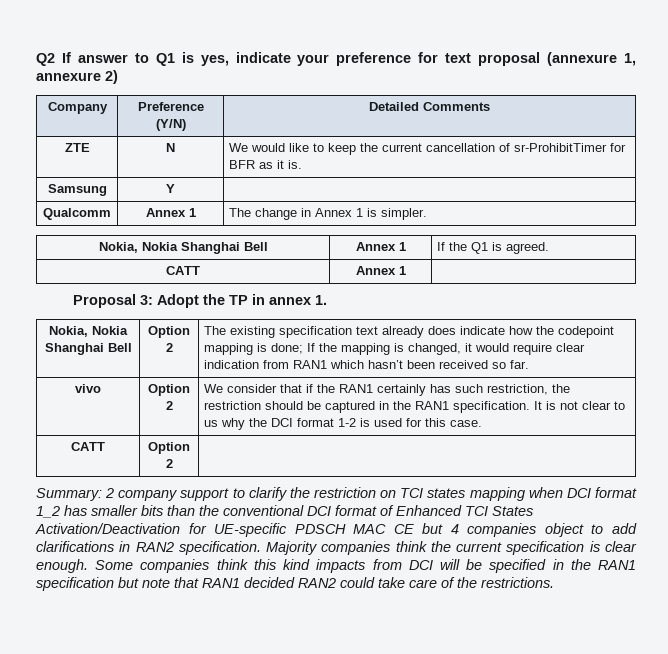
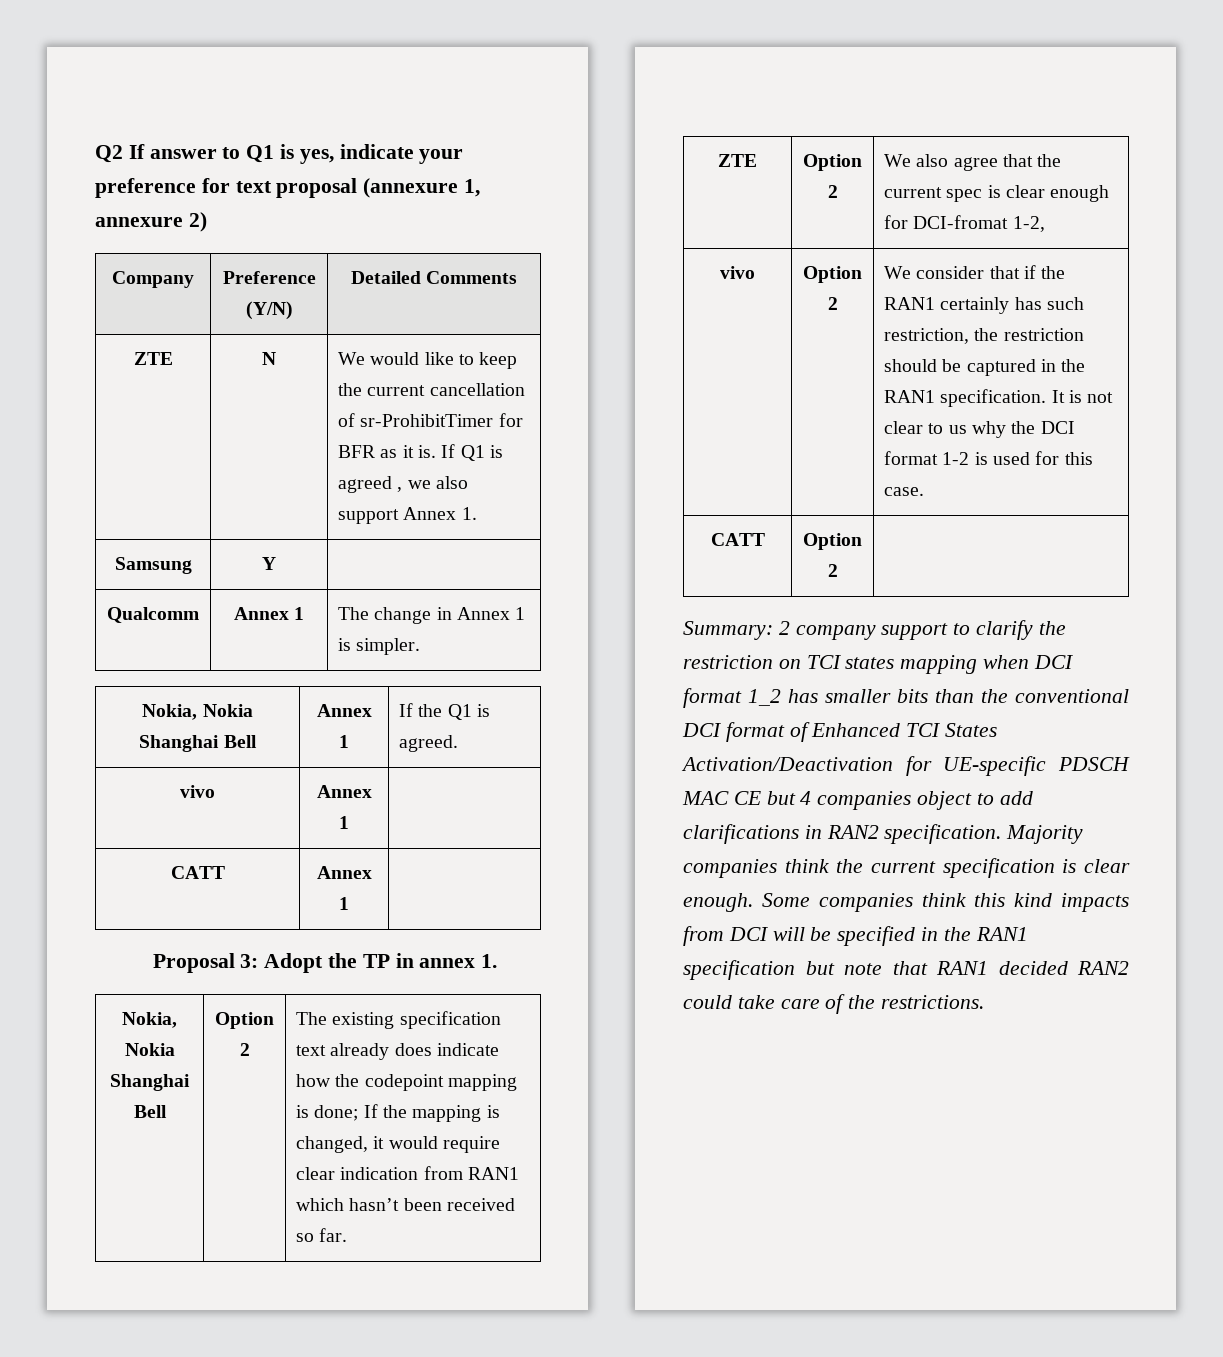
(303, 164) none -> [441,444,503,461] [338,476,468,493] [338,507,477,524] If Q1 is agreed , we also support Annex 1.
(550, 248) none -> [180,785,215,798] [316,785,372,798] [339,816,349,829] // vivo | Annex 1 |
(530, 364) none -> [718,154,757,167] [803,154,862,171] [827,185,838,198] [884,154,1062,171] [884,185,1110,202] [884,215,1045,232] // ZTE | Option 2 | We also agree that the current spec is clear enough for DCI-fromat 1-2,

